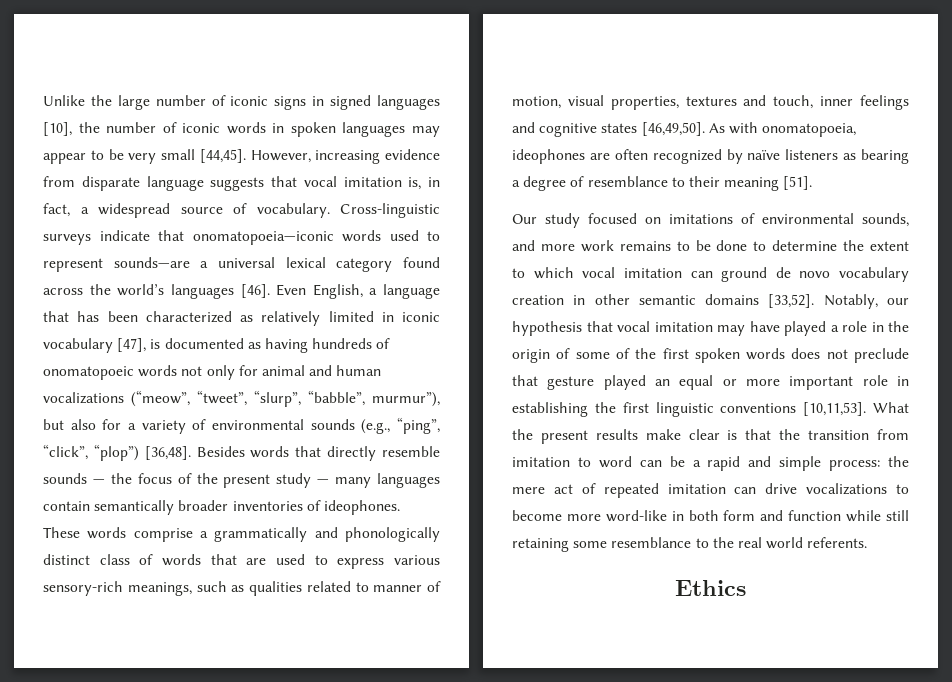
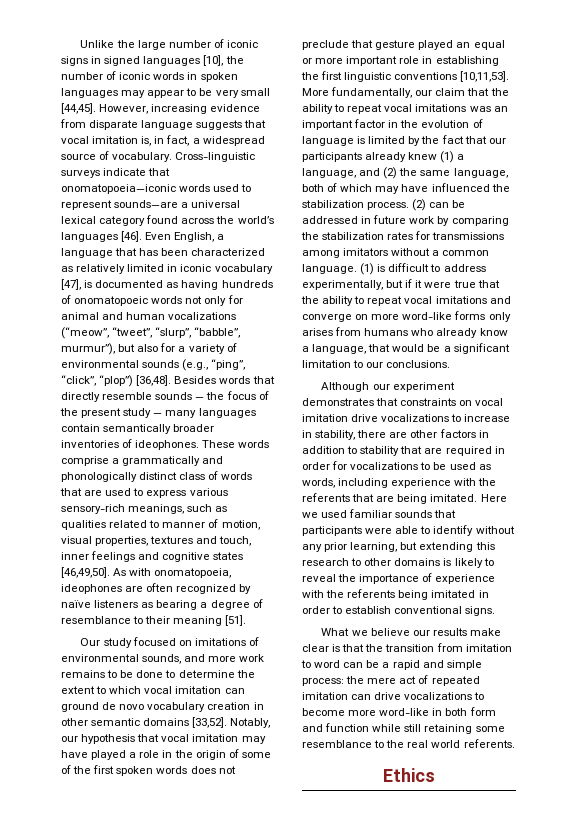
[873,402,909,413] [512,429,588,444] What the present -> [302,87,509,98] [302,104,508,114] [302,119,483,130] [302,135,506,146] [302,151,465,163] [302,167,508,179] [302,183,510,194] [302,199,466,211] [302,215,509,226] [301,231,505,240] [302,248,490,258] [302,263,486,275] [302,279,500,290] [301,296,511,306] [302,311,511,322] [302,327,508,338] [302,343,510,354] [302,360,451,368] [321,382,455,392] [302,398,504,406] [302,414,511,422] [302,429,489,440] [302,446,505,456] [302,461,491,470] [302,478,497,488] [302,493,507,504] [302,509,457,518] [302,525,515,536] [302,542,495,552] [302,558,494,568] [302,573,496,584] [302,589,489,600] [302,606,496,616] [321,628,430,636] More fundamentally, our claim that the ability to repeat vocal imitations was an important factor in the evolution of language is limited by the fact that our participants already knew (1) a language, and (2) the same language, both of which may have influenced the stabilization process. (2) can be addressed in future work by comparing the stabilization rates for transmissions among imitators without a common language. (1) is difficult to address experimentally, but if it were true that the ability to repeat vocal imitations and converge on more word-like forms only arises from humans who already know a language, that would be a significant limitation to our conclusions. // Although our experiment demonstrates that constraints on vocal imitation drive vocalizations to increase in stability, there are other factors in addition to stability that are required in order for vocalizations to be used as words, including experience with the referents that are being imitated. Here we used familiar sounds that participants were able to identify without any prior learning, but extending this research to other domains is likely to reveal the importance of experience with the referents being imitated in order to establish conventional signs. // What we believe our

